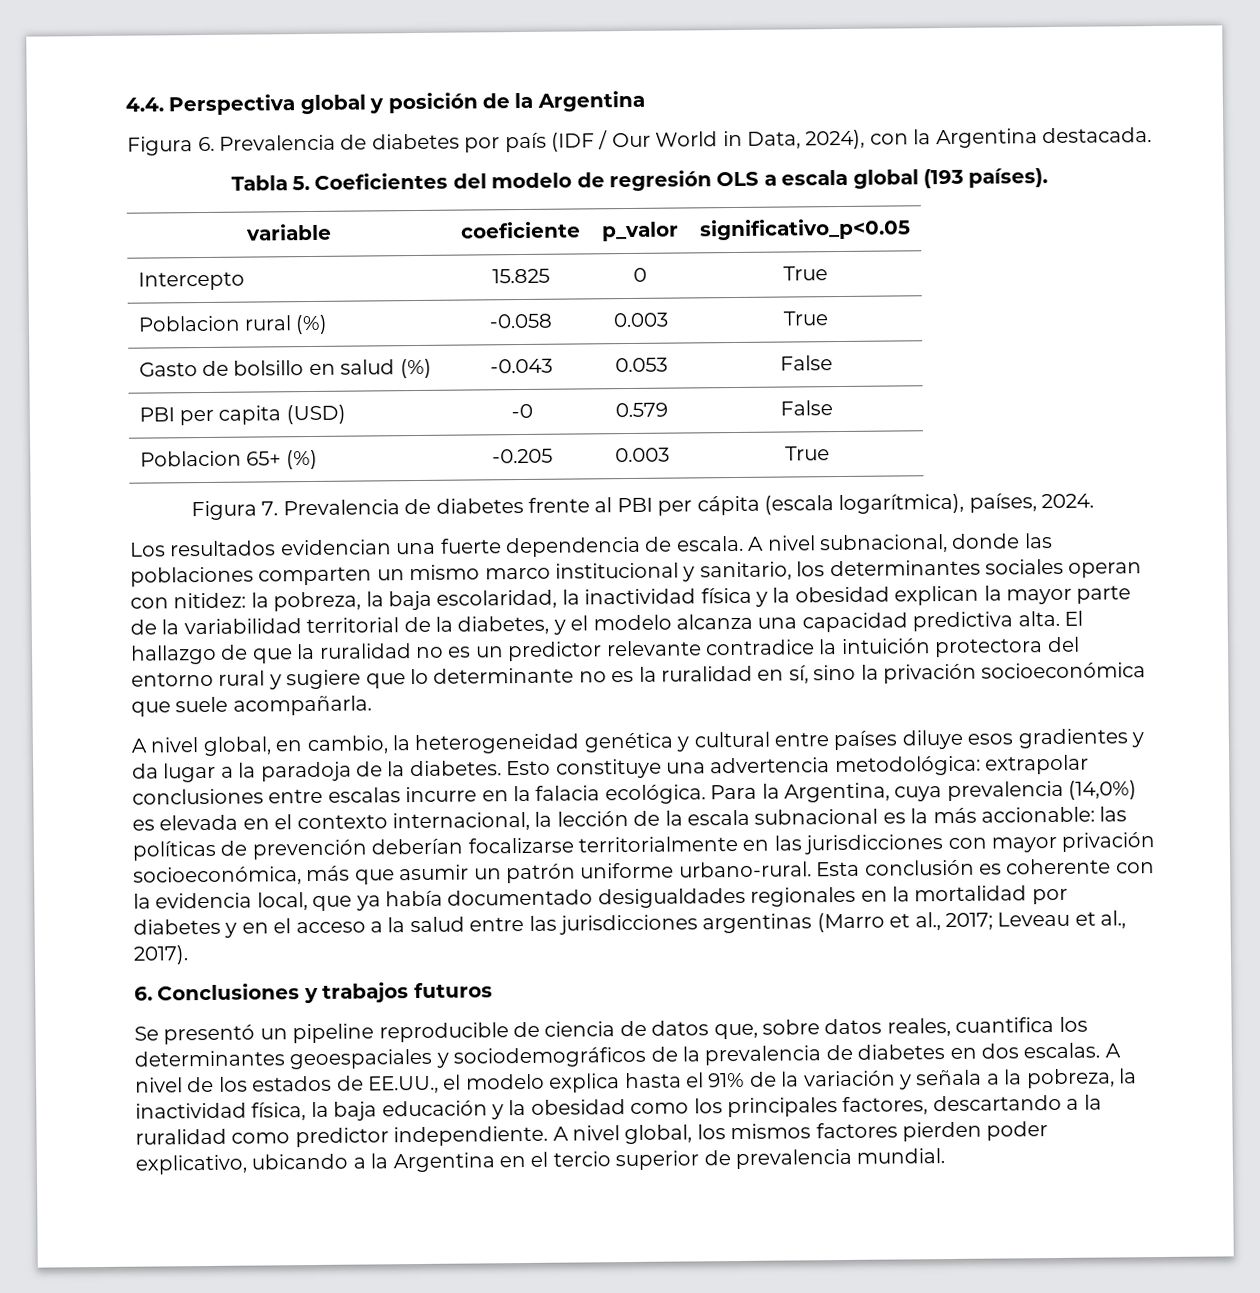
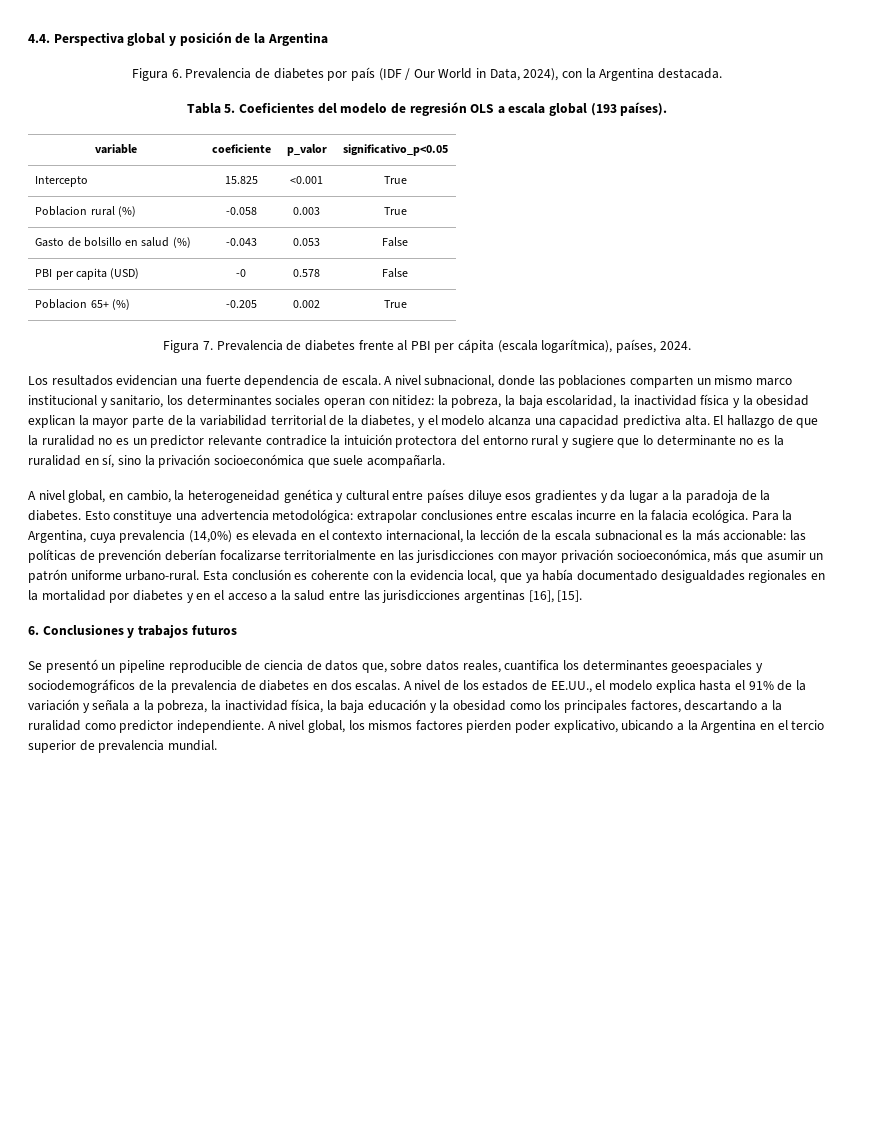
[633,267,647,282] 0 -> [290,176,323,184] <0.001
[614,402,668,418] 0.579 -> [293,269,320,277] 0.578
[614,447,670,463] 0.003 -> [293,300,320,308] 0.002
[816,910,1127,933] [133,945,188,965] (Marro et al., 2017; Leveau et al., 2017). -> [528,590,583,603] [16], [15].

